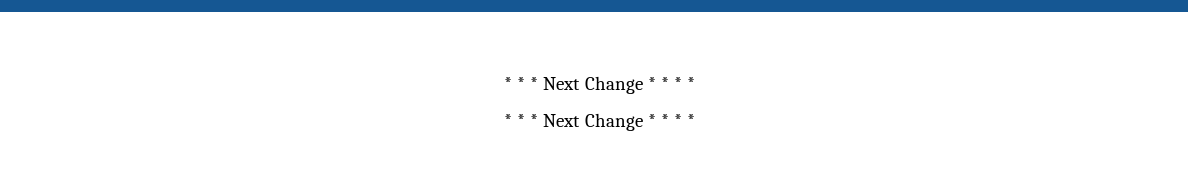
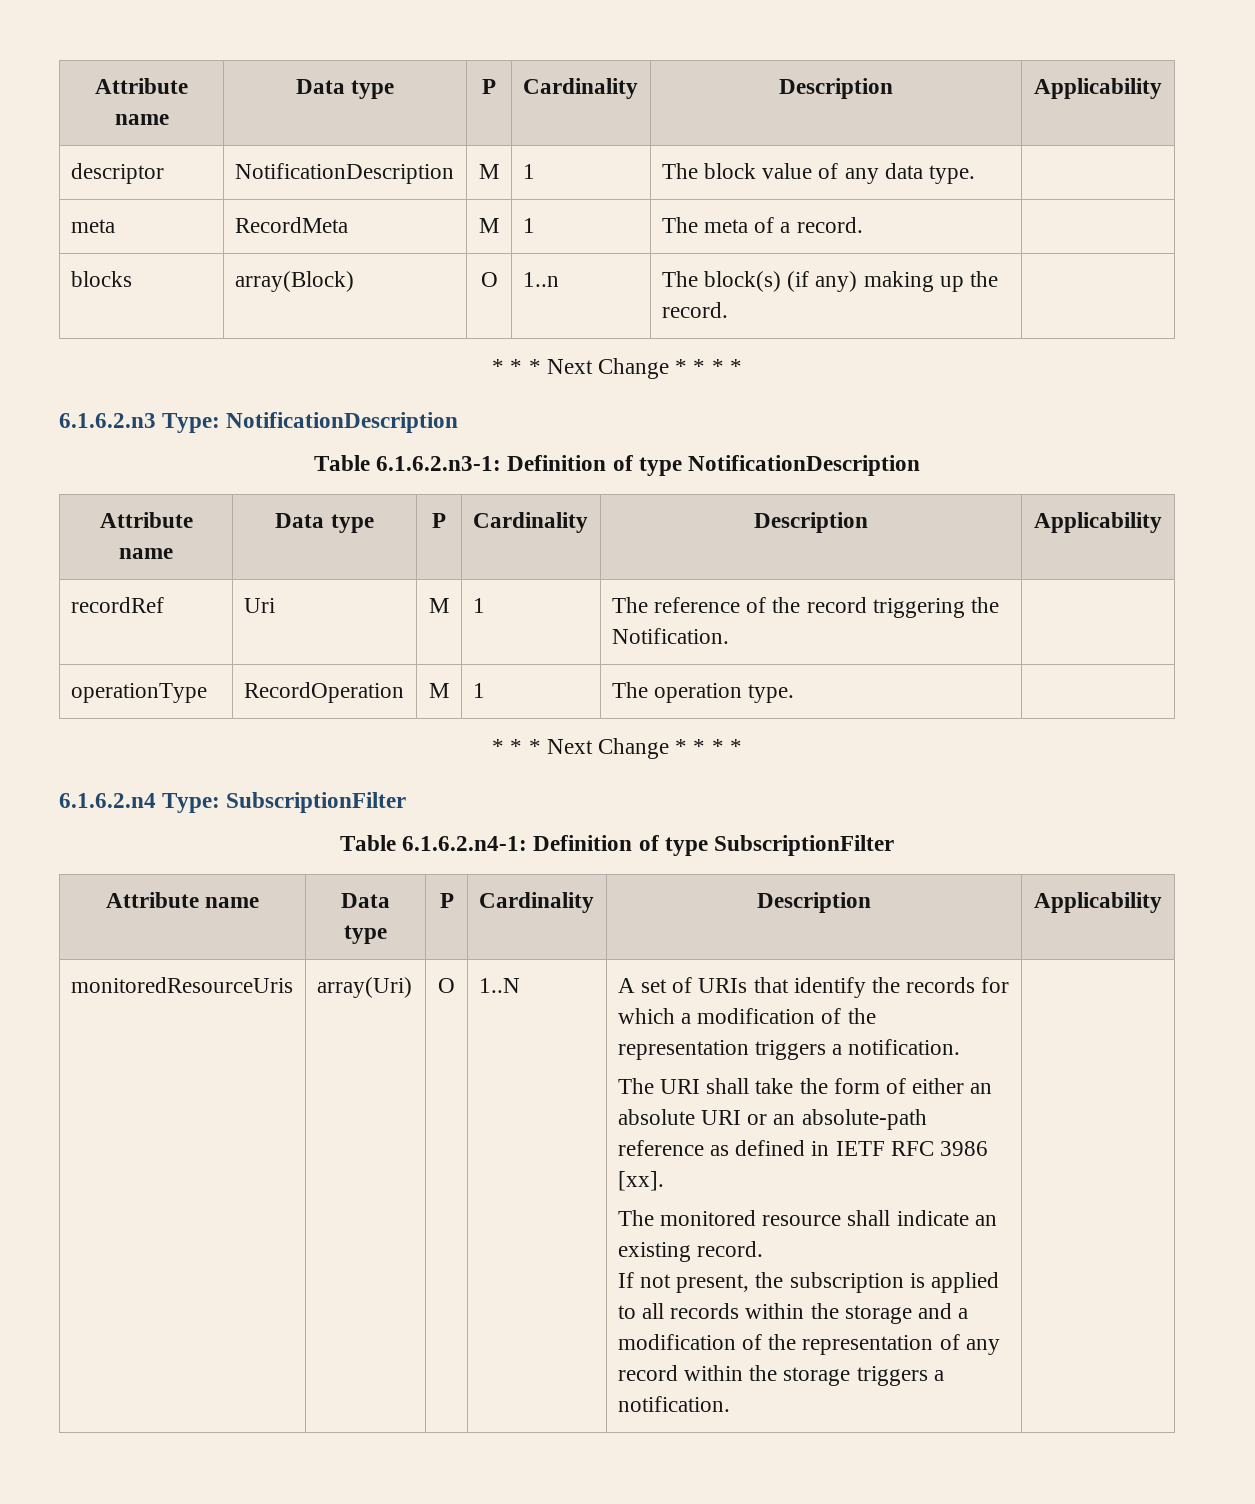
[503,76,696,94] [503,113,696,131] * * * Next Change * * * * // * * * Next Change * * * * -> [95,78,188,94] [114,114,169,125] [295,79,395,99] [482,79,496,94] [522,78,638,99] [779,78,893,99] [1034,78,1162,99] [70,163,164,184] [234,163,454,184] [479,164,499,179] [522,164,535,179] [661,163,976,184] [70,219,115,233] [234,217,348,233] [479,218,499,233] [522,218,535,233] [661,217,863,233] [70,271,132,287] [234,271,354,292] [480,272,498,287] [522,272,559,287] [661,271,999,292] [661,302,728,318] [492,358,742,379] [59,412,459,433] [313,455,921,476] [99,512,193,528] [119,548,173,559] [275,513,374,533] [432,513,446,528] [472,512,588,533] [754,512,868,533] [1034,512,1162,533] [70,597,164,613] [243,598,275,613] [429,598,449,613] [472,598,485,613] [611,597,1000,618] [611,628,729,644] [70,683,207,703] [243,682,404,703] [429,683,449,698] [472,683,485,698] [611,682,795,703] [492,738,742,759] [59,792,407,813] [339,835,895,856] [105,892,260,908] [341,893,390,908] [344,925,387,944] [439,893,454,908] [478,892,594,913] [757,892,871,913] [1034,892,1162,913] [70,977,293,993] [316,977,412,998] [438,978,455,993] [478,978,520,993] [617,977,1010,998] [617,1008,876,1024] [617,1039,961,1060] [617,1078,993,1094] [617,1109,927,1130] [617,1140,989,1156] [617,1171,664,1191] [617,1210,997,1226] [617,1241,763,1262] [617,1272,1000,1293] [617,1303,969,1324] [617,1334,1000,1355] [617,1365,944,1386] [617,1396,730,1412] Attribute name | Data type | P | Cardinality | Description | Applicability // descriptor | NotificationDescription | M | 1 | The block value of any data type. | // meta | RecordMeta | M | 1 | The meta of a record. | // blocks | array(Block) | O | 1..n | The block(s) (if any) making up the record. | // * * * Next Change * * * * // 6.1.6.2.n3 Type: NotificationDescription // Table 6.1.6.2.n3-1: Definition of type NotificationDescription // Attribute name | Data type | P | Cardinality | Description | Applicability // recordRef | Uri | M | 1 | The reference of the record triggering the Notification. | // operationType | RecordOperation | M | 1 | The operation type. | // * * * Next Change * * * * // 6.1.6.2.n4 Type: SubscriptionFilter // Table 6.1.6.2.n4-1: Definition of type SubscriptionFilter // Attribute name | Data type | P | Cardinality | Description | Applicability // monitoredResourceUris | array(Uri) | O | 1..N | A set of URIs that identify the records for which a modification of the representation triggers a notification. // The URI shall take the form of either an absolute URI or an absolute-path reference as defined in IETF RFC 3986 [xx]. // The monitored resource shall indicate an existing record. // If not present, the subscription is applied to all records within the storage and a modification of the representation of any record within the storage triggers a notification. |

